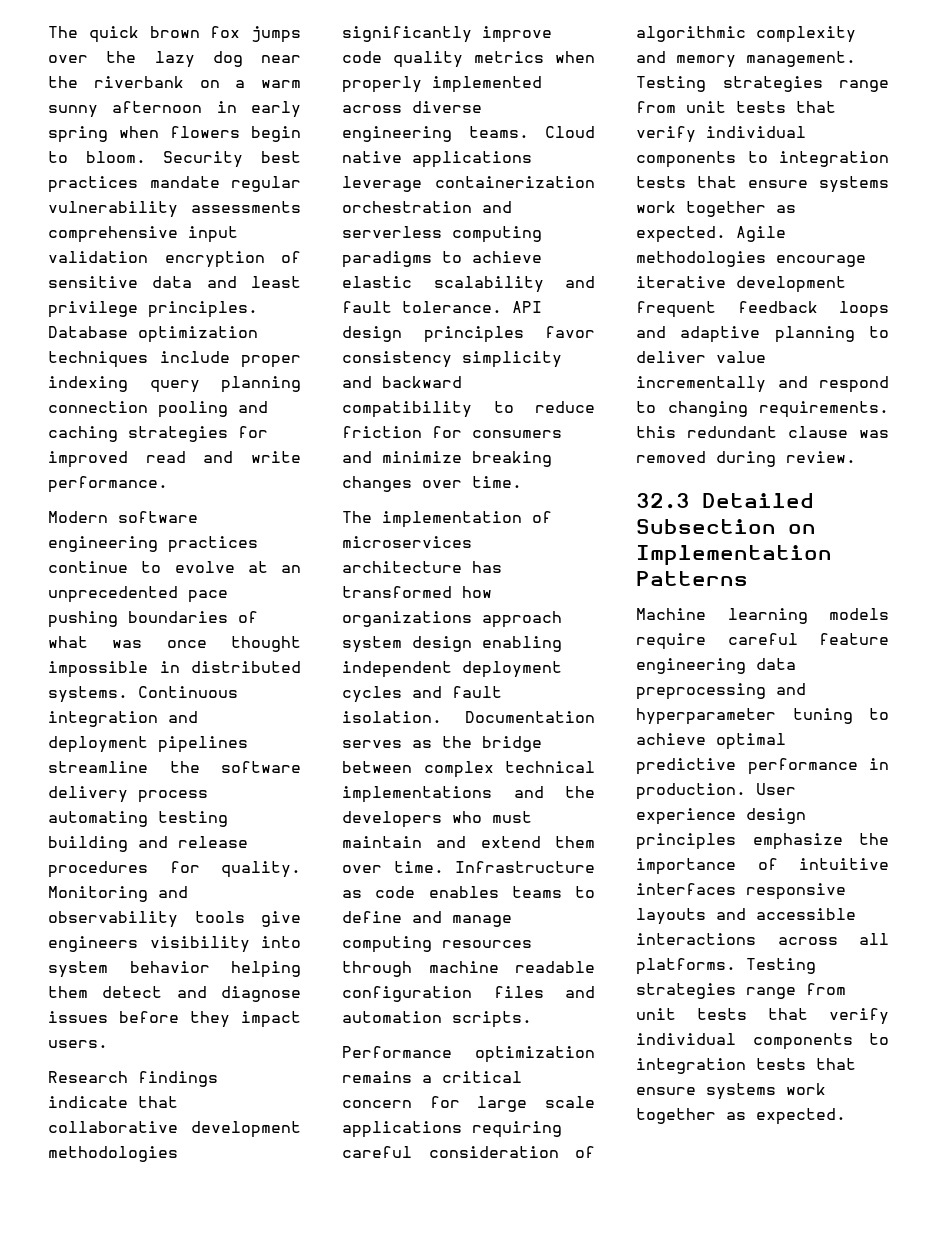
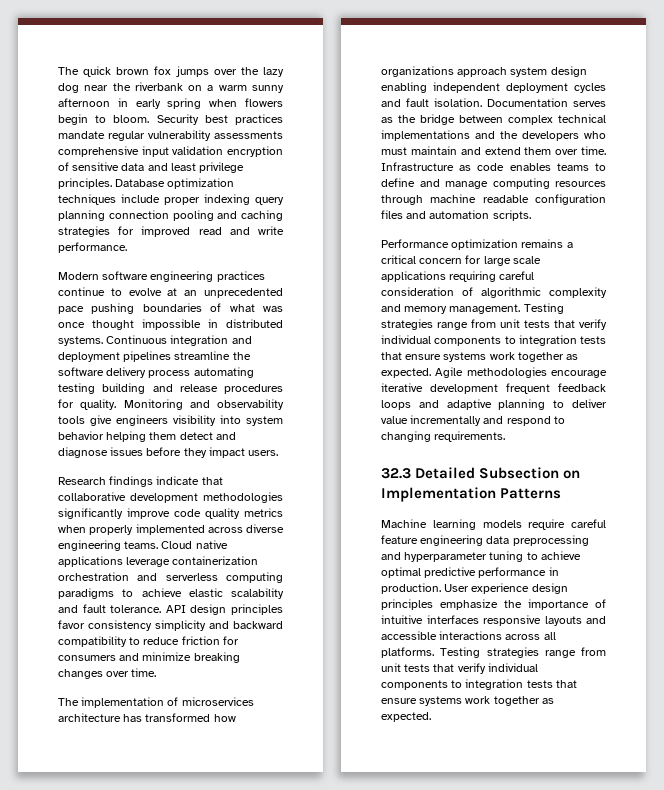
[636,426,889,438] [636,451,856,467] this redundant clause was removed during review. -> (506, 436) none

